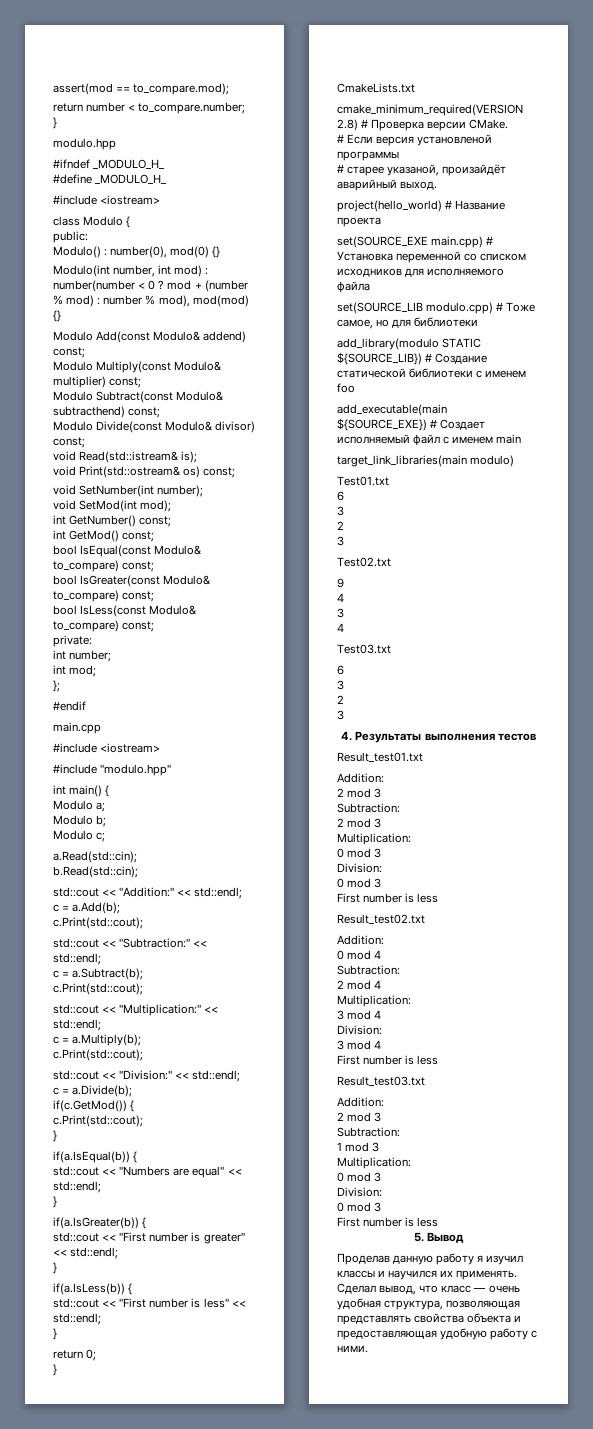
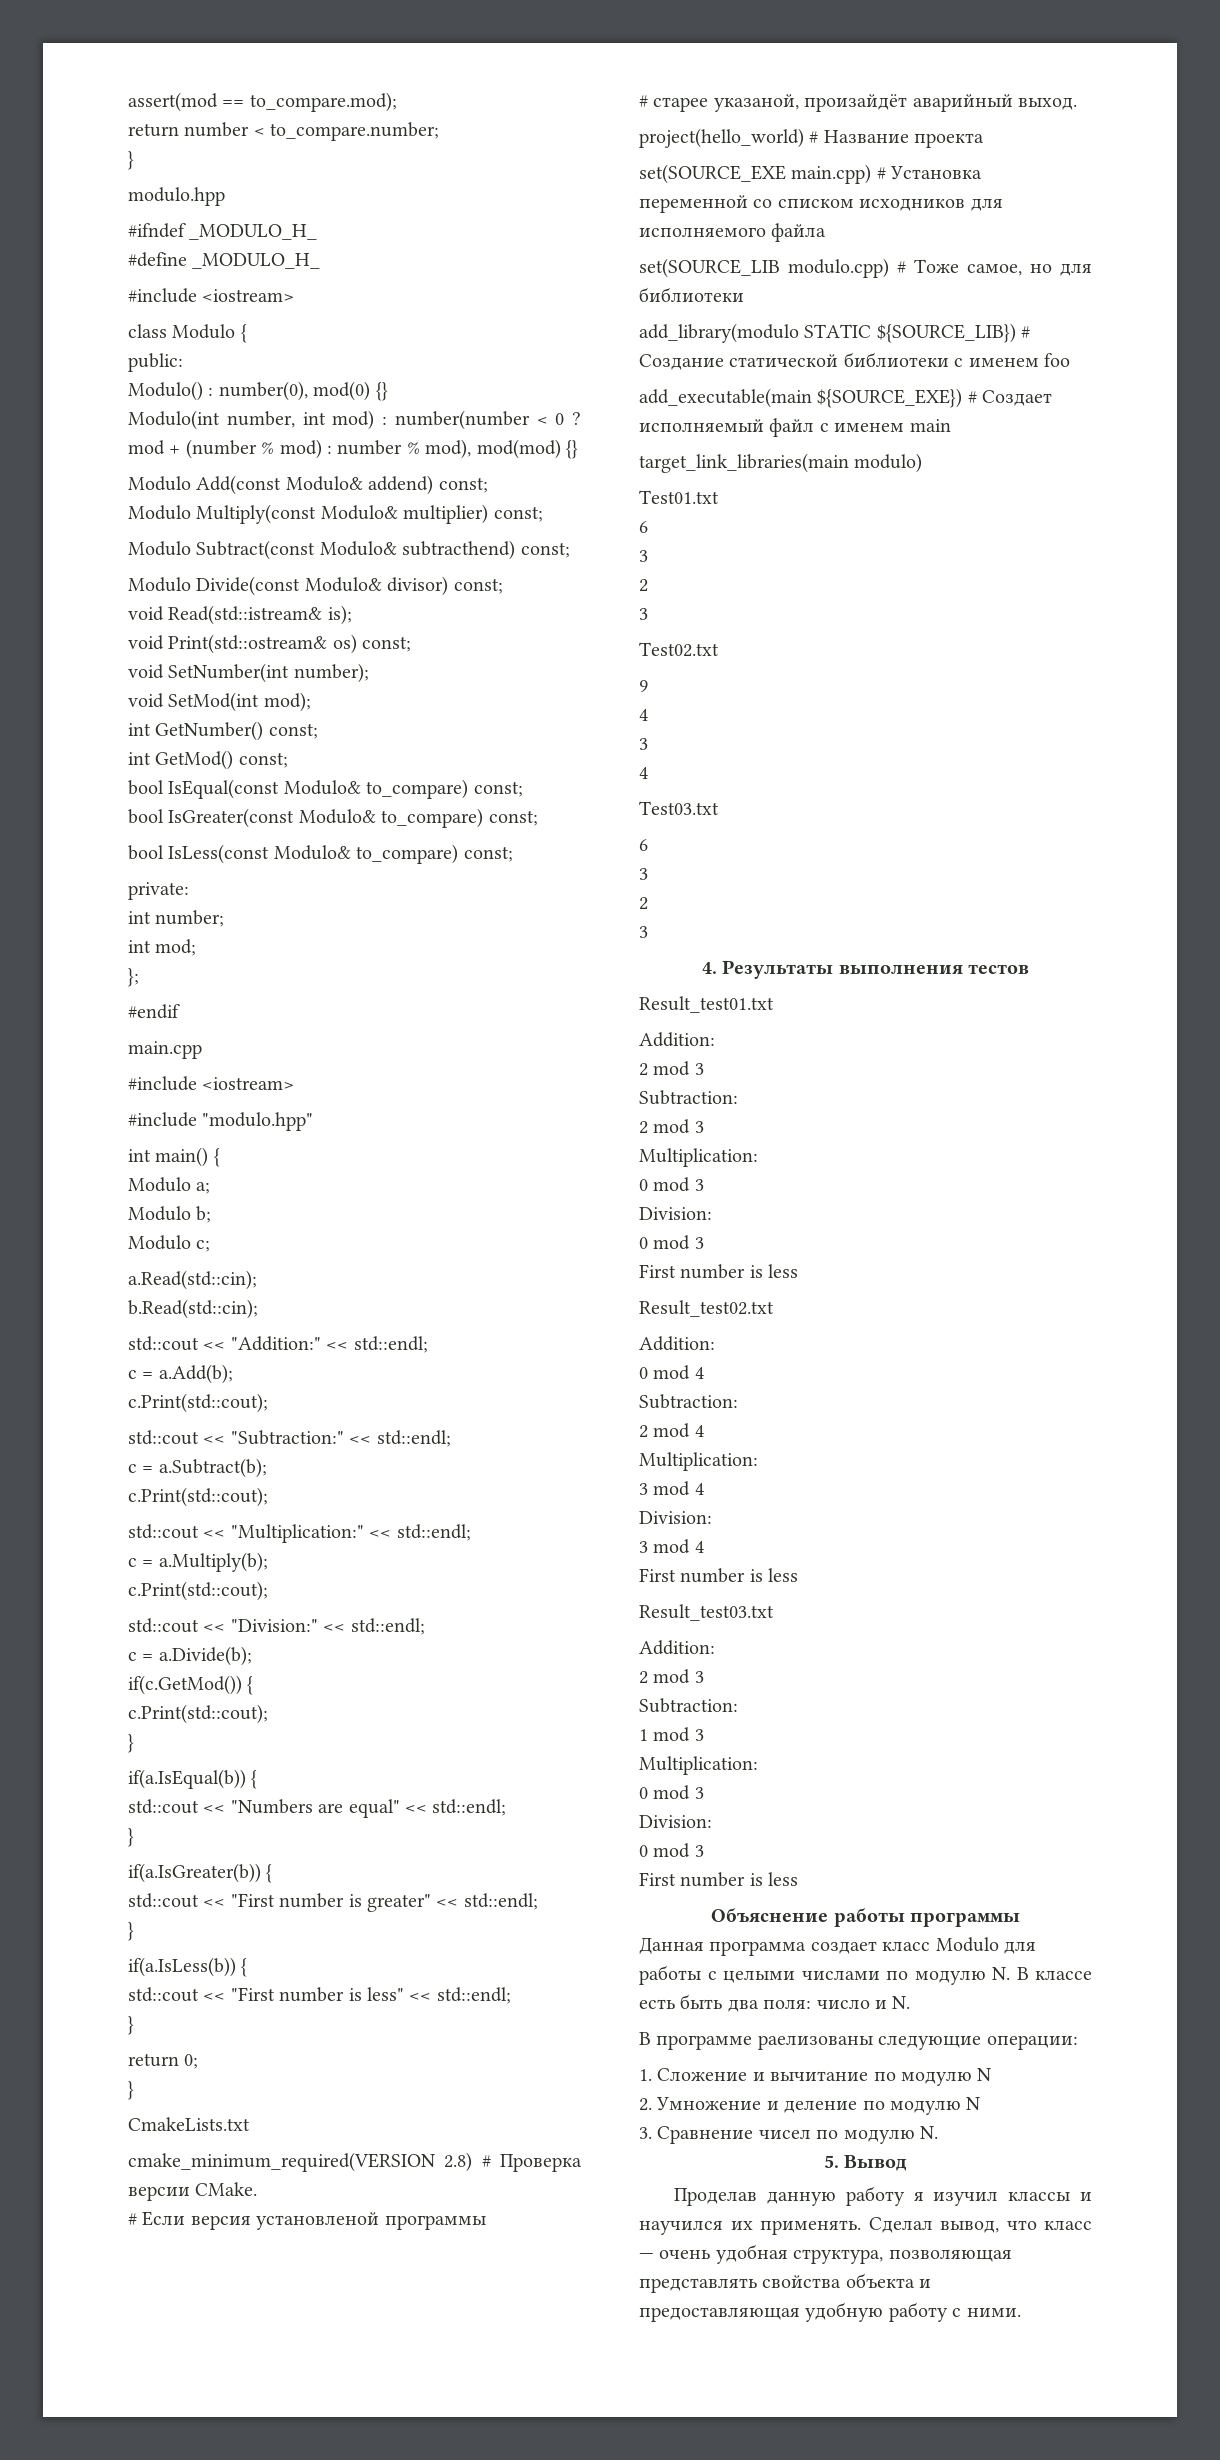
(439, 1222) none -> [711,1908,1020,1927] [639,1937,1036,1956] [639,1965,1092,1985] [639,1994,911,2012] [639,2032,1078,2050] [639,2068,992,2086] [639,2097,981,2115] [639,2126,938,2144] // Объяснение работы программы // Данная программа создает класс Modulo для работы с целыми числами по модулю N. В классе есть быть два поля: число и N. // В программе раелизованы следующие операции: // 1. Сложение и вычитание по модулю N // 2. Умножение и деление по модулю N // 3. Сравнение чисел по модулю N.

